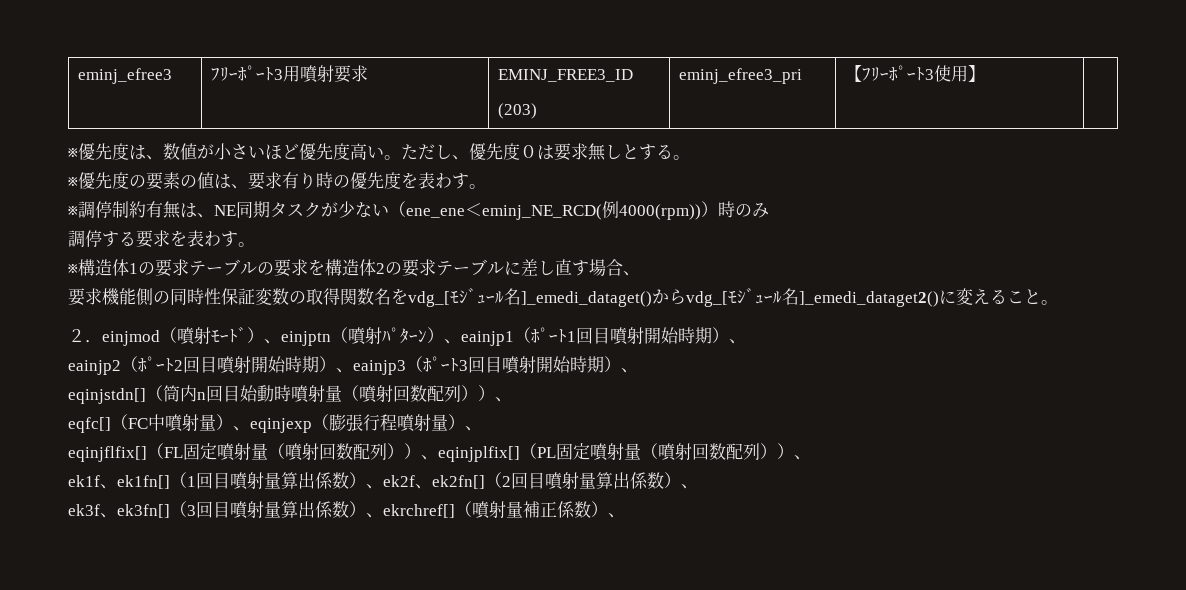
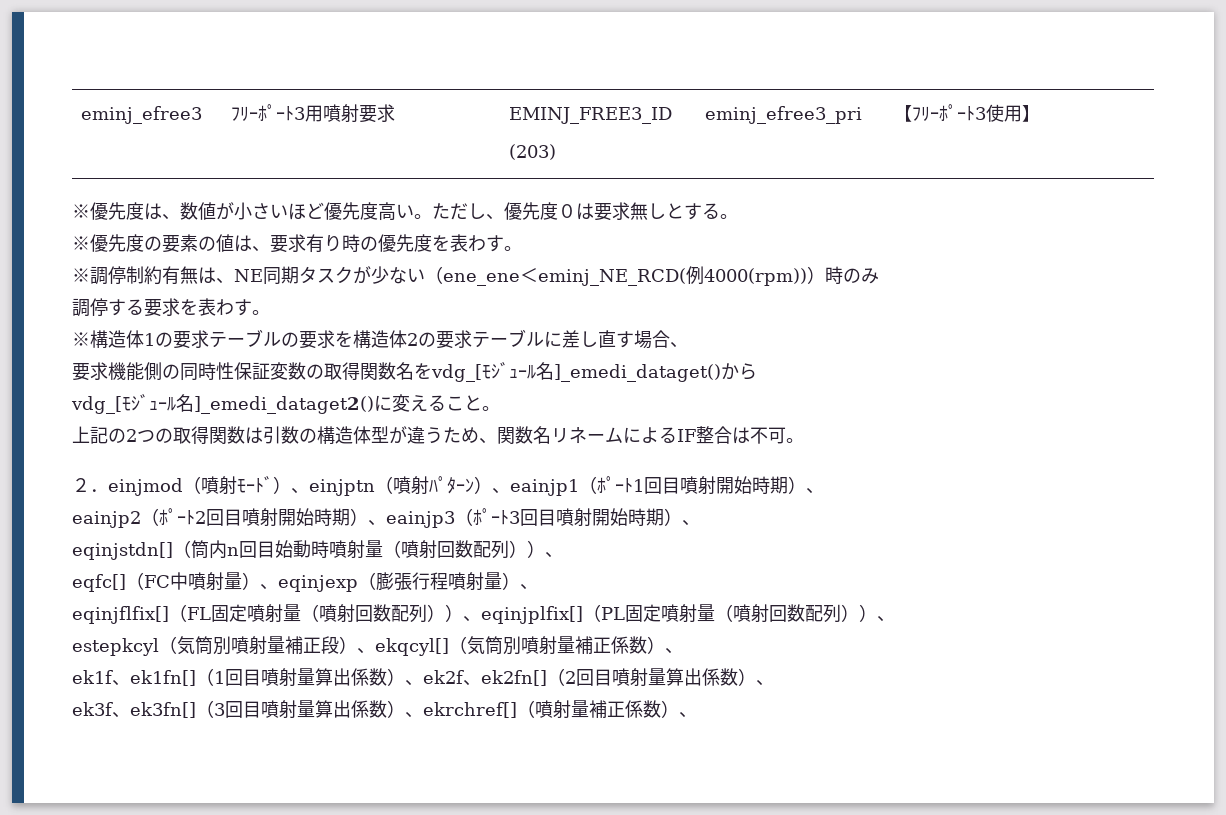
(686, 297) none -> (757, 371) //
(1058, 302) none -> [72,426,804,444] // 上記の2つの取得関数は引数の構造体型が違うため、関数名リネームによるIF整合は不可。
(811, 457) none -> [72,636,683,656] // estepkcyl（気筒別噴射量補正段）、ekqcyl[]（気筒別噴射量補正係数）、

